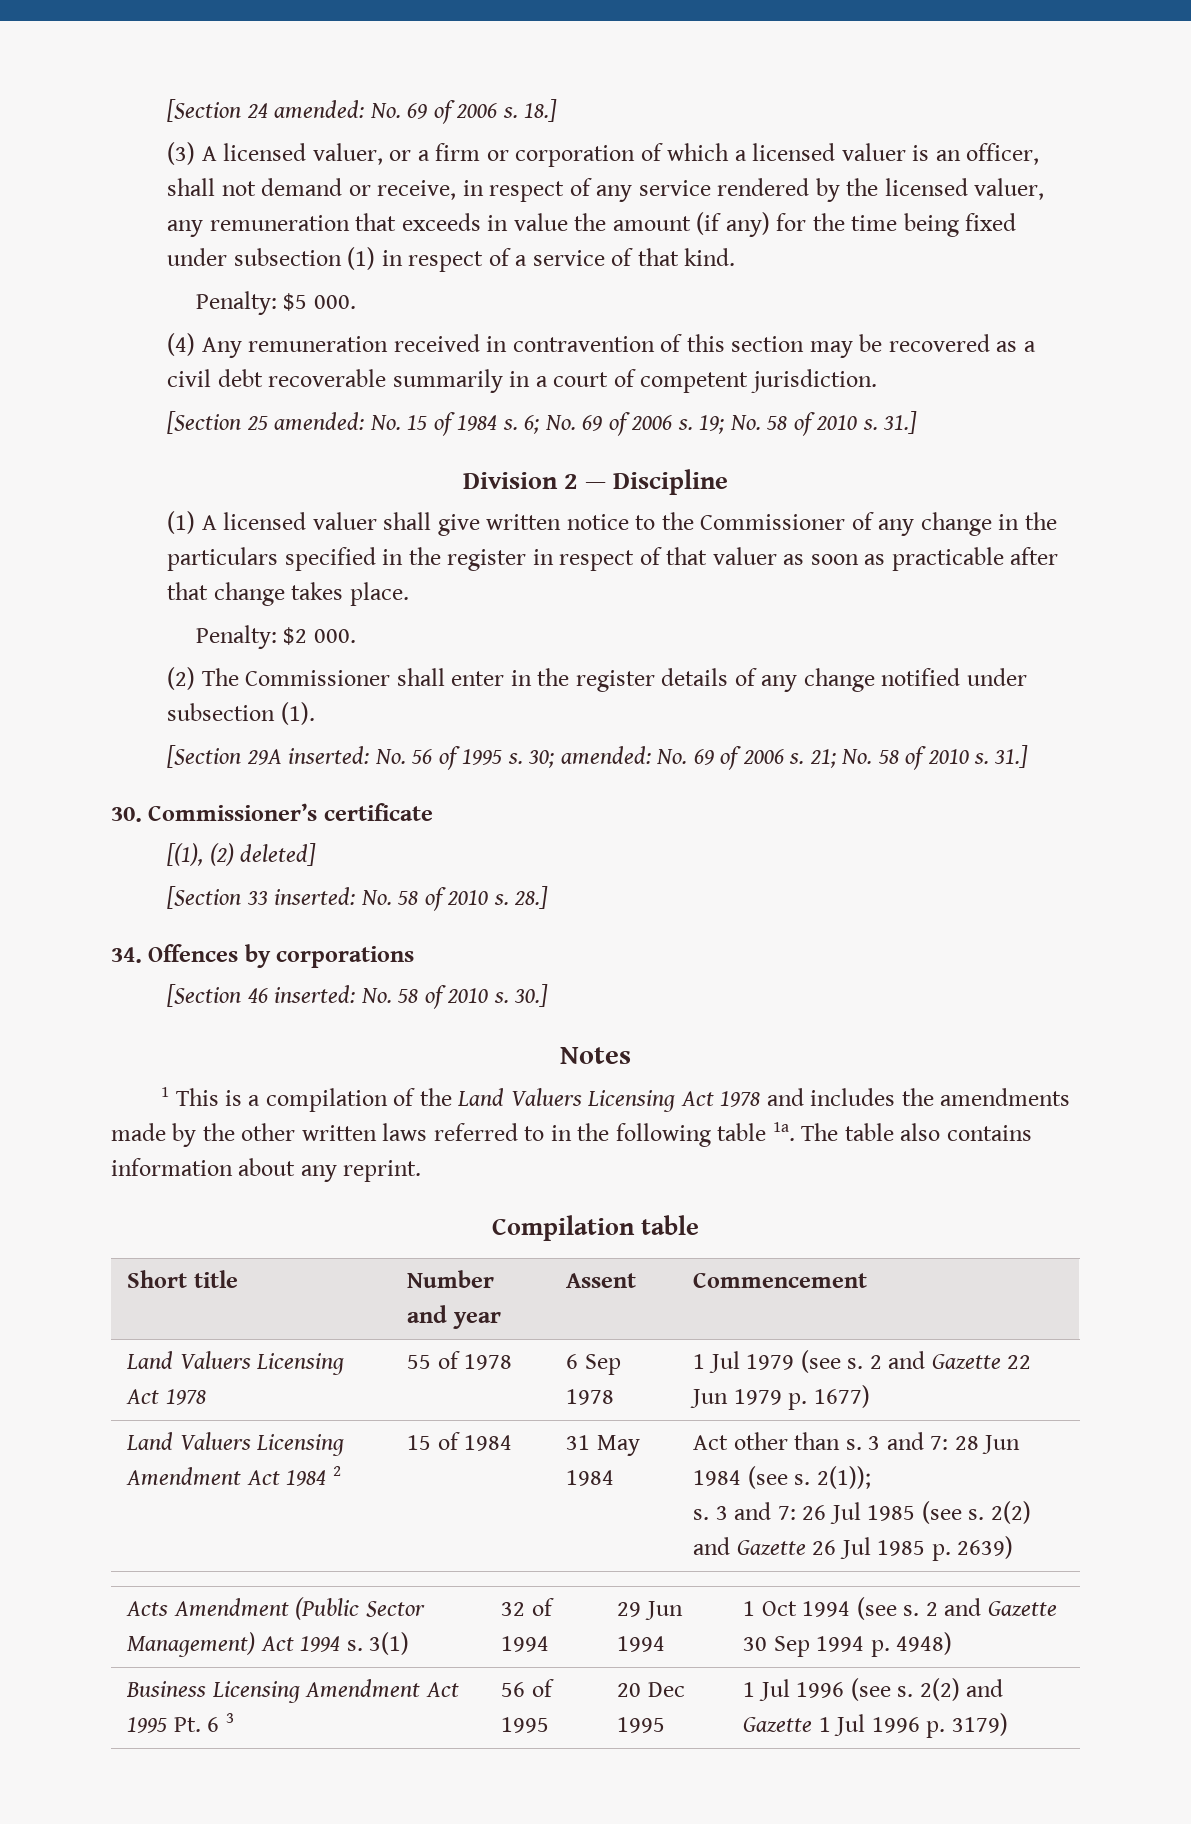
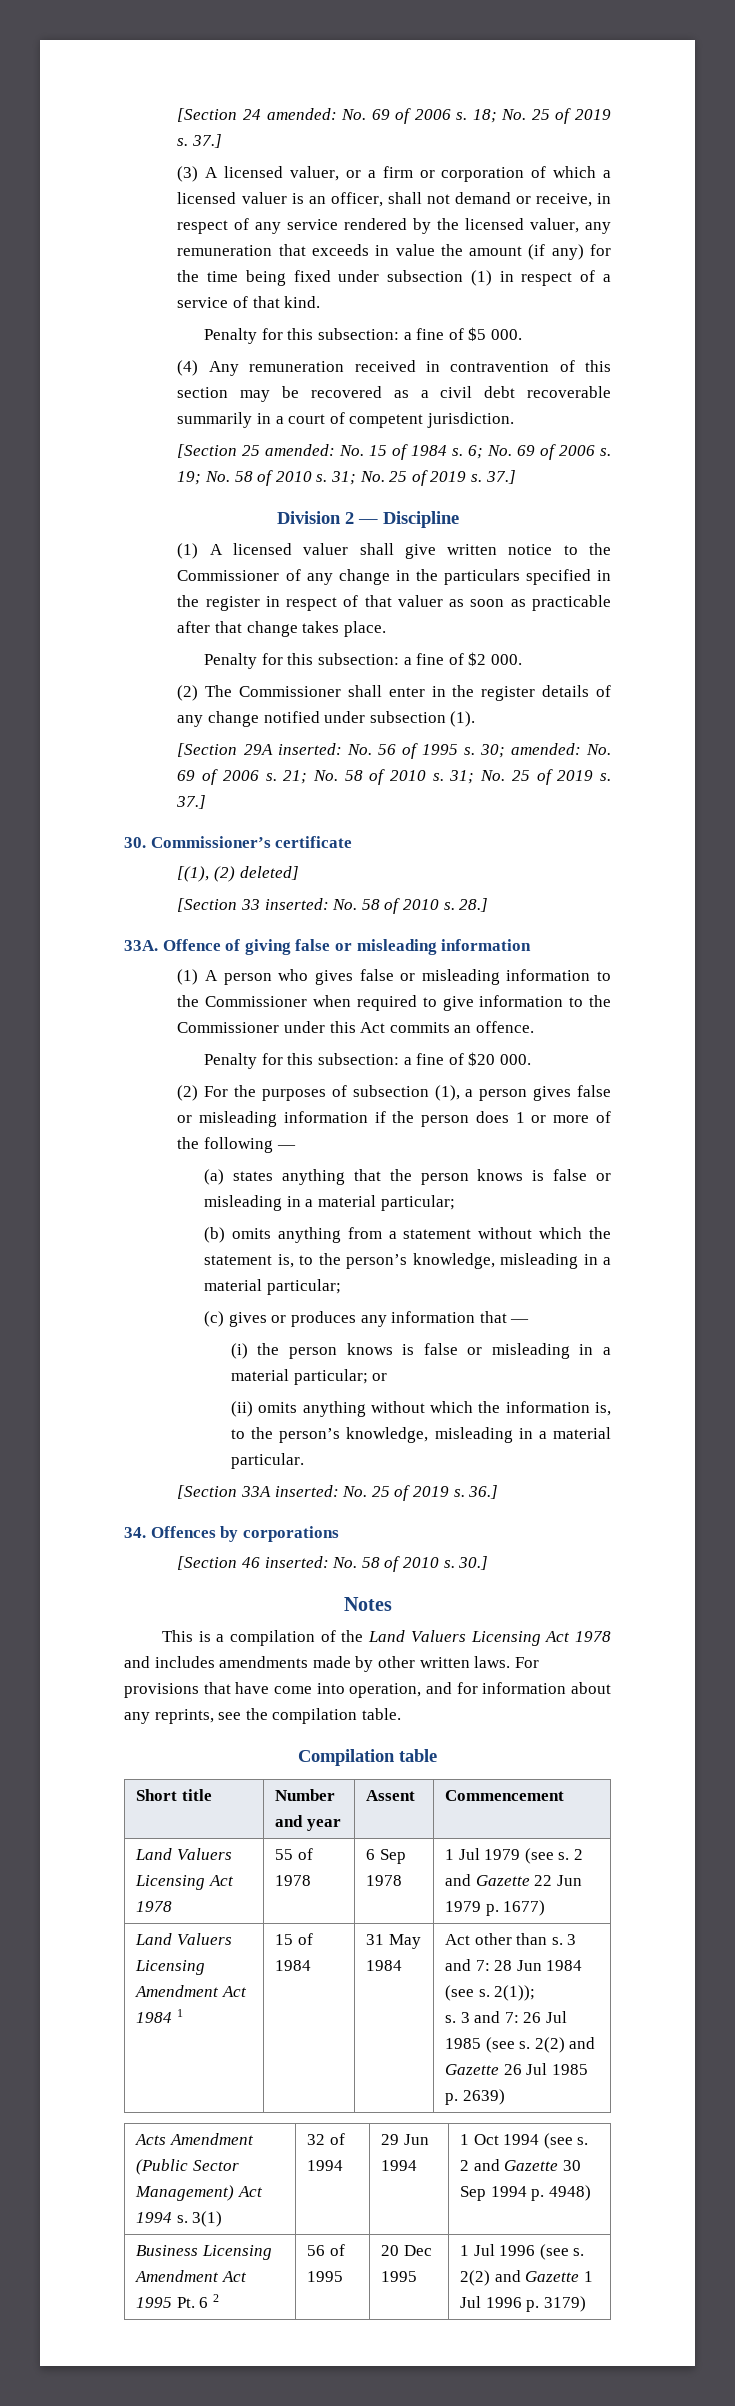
[524,99,558,122] 18.] -> [472,108,611,124] [177,134,223,148] 18; No. 25 of 2019 s. 37.]
[195,291,277,315] Penalty: -> [204,328,464,344] Penalty for this subsection: a fine of
[883,411,918,434] 31.] -> [330,470,516,486] 31; No. 25 of 2019 s. 37.]
[195,625,277,649] Penalty: -> [204,653,464,669] Penalty for this subsection: a fine of
[994,745,1029,768] 31.] -> [449,769,611,785] [176,795,207,809] 31; No. 25 of 2019 s. 37.]
(549, 897) none -> [124,939,532,955] [177,969,612,985] [177,995,611,1011] [177,1021,534,1033] [204,1052,531,1069] [177,1085,611,1101] [177,1111,611,1127] [177,1137,296,1153] [204,1169,612,1185] [204,1195,455,1211] [204,1227,611,1243] [204,1253,611,1269] [204,1279,341,1295] [204,1311,530,1327] [230,1343,611,1359] [230,1369,388,1385] [230,1401,611,1417] [230,1427,611,1443] [230,1453,304,1469] [177,1485,499,1501] // 33A. Offence of giving false or misleading information // (1) A person who gives false or misleading information to the Commissioner when required to give information to the Commissioner under this Act commits an offence. // Penalty for this subsection: a fine of $20 000. // (2) For the purposes of subsection (1), a person gives false or misleading information if the person does 1 or more of the following — // (a) states anything that the person knows is false or misleading in a material particular; // (b) omits anything from a statement without which the statement is, to the person’s knowledge, misleading in a material particular; // (c) gives or produces any information that — // (i) the person knows is false or misleading in a material particular; or // (ii) omits anything without which the information is, to the person’s knowledge, misleading in a material particular. // [Section 33A inserted: No. 25 of 2019 s. 36.]
[161,1087,170,1097] 1 -> (392, 1604) none
[901,1088,934,1106] the -> (215, 1662) none
[202,1123,235,1141] the -> (374, 1664) none
[382,1122,1032,1147] [111,1158,422,1182] laws referred to in the following table 1a. The table also contains information about any reprint. -> [474,1656,539,1668] [124,1682,611,1698] [124,1708,401,1724] laws. For provisions that have come into operation, and for information about any reprints, see the compilation table.
[332,1466,341,1476] 2 -> [176,2009,183,2017] 1
[225,1713,234,1723] 3 -> [212,2294,219,2302] 2

